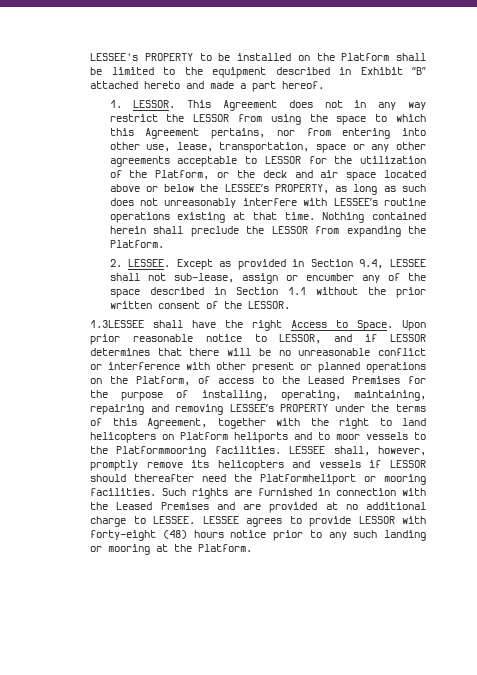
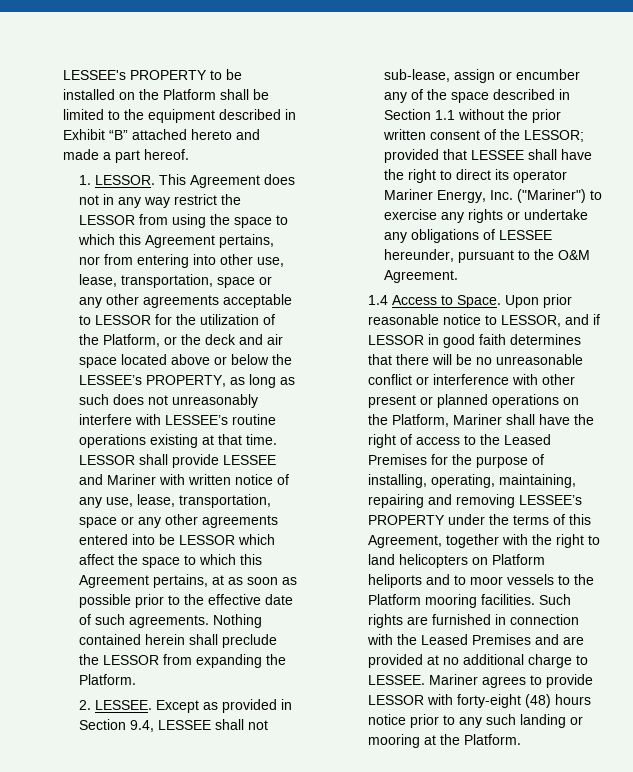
(315, 216) none -> [78,454,276,468] [78,474,289,485] [78,494,271,508] [78,514,278,528] [78,534,275,545] [78,554,262,568] [78,574,297,588] [78,594,293,608] [78,614,209,628] LESSOR shall provide LESSEE and Mariner with written notice of any use, lease, transportation, space or any other agreements entered into be LESSOR which affect the space to which this Agreement pertains, at as soon as possible prior to the effective date of such agreements.
[247,301,290,309] [89,320,282,331] LESSOR. // 1.3LESSEE shall have the right -> [523,130,584,142] [383,149,592,163] [383,169,567,183] [383,189,602,203] [383,209,588,223] [383,229,552,243] [383,249,590,263] [383,270,458,283] [367,295,388,305] LESSOR; provided that LESSEE shall have the right to direct its operator Mariner Energy, Inc. ("Mariner") to exercise any rights or undertake any obligations of LESSEE hereunder, pursuant to the O&M Agreement. // 1.4
(426, 338) none -> [427,334,506,348] in good faith
(190, 381) none -> [452,414,594,425] [367,434,396,448] Mariner shall have the right
[116,446,426,457] [89,460,427,471] [89,474,376,485] Platformmooring facilities. LESSEE shall, however, promptly remove its helicopters and vessels if LESSOR should thereafter need the Platformheliport or -> [367,594,421,605] Platform
[202,516,239,524] LESSEE -> [428,674,478,685] Mariner

